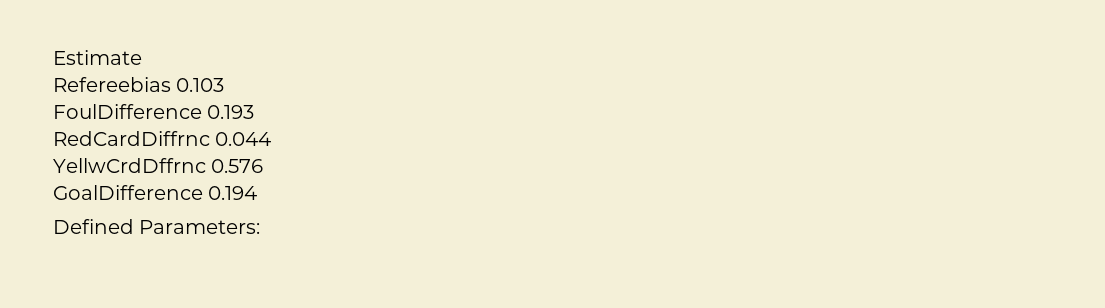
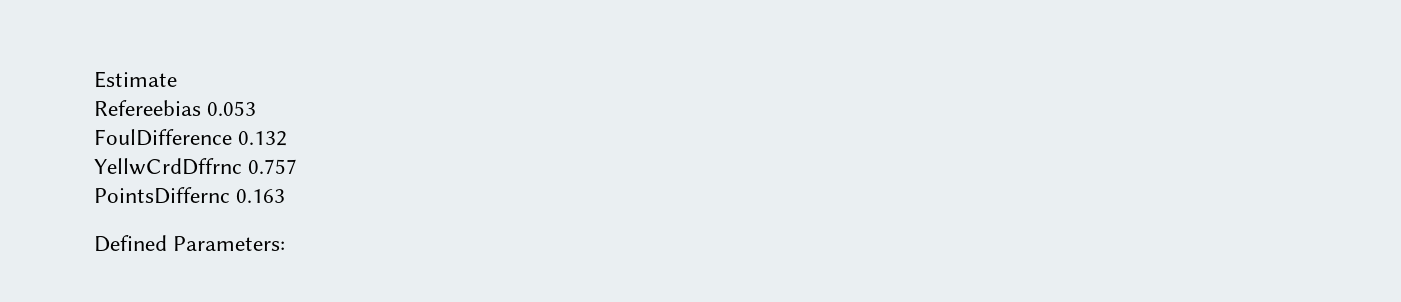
[176,78,225,92] 0.103 -> [207,101,257,116] 0.053
[207,105,255,119] [53,131,272,146] [53,158,264,173] [53,185,258,200] 0.193 // RedCardDiffrnc 0.044 // YellwCrdDffrnc 0.576 // GoalDifference 0.194 -> [238,131,288,146] [94,158,298,175] [94,187,286,204] 0.132 // YellwCrdDffrnc 0.757 // PointsDiffernc 0.163

